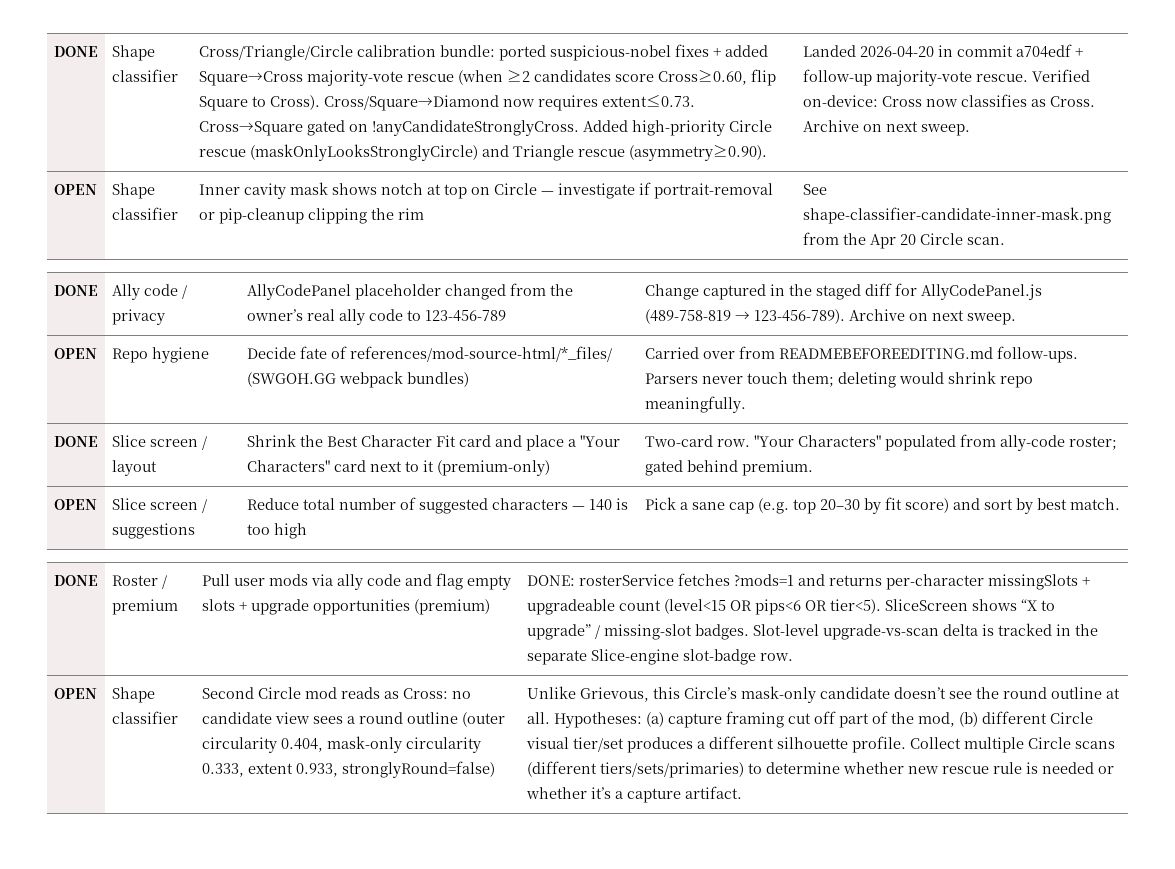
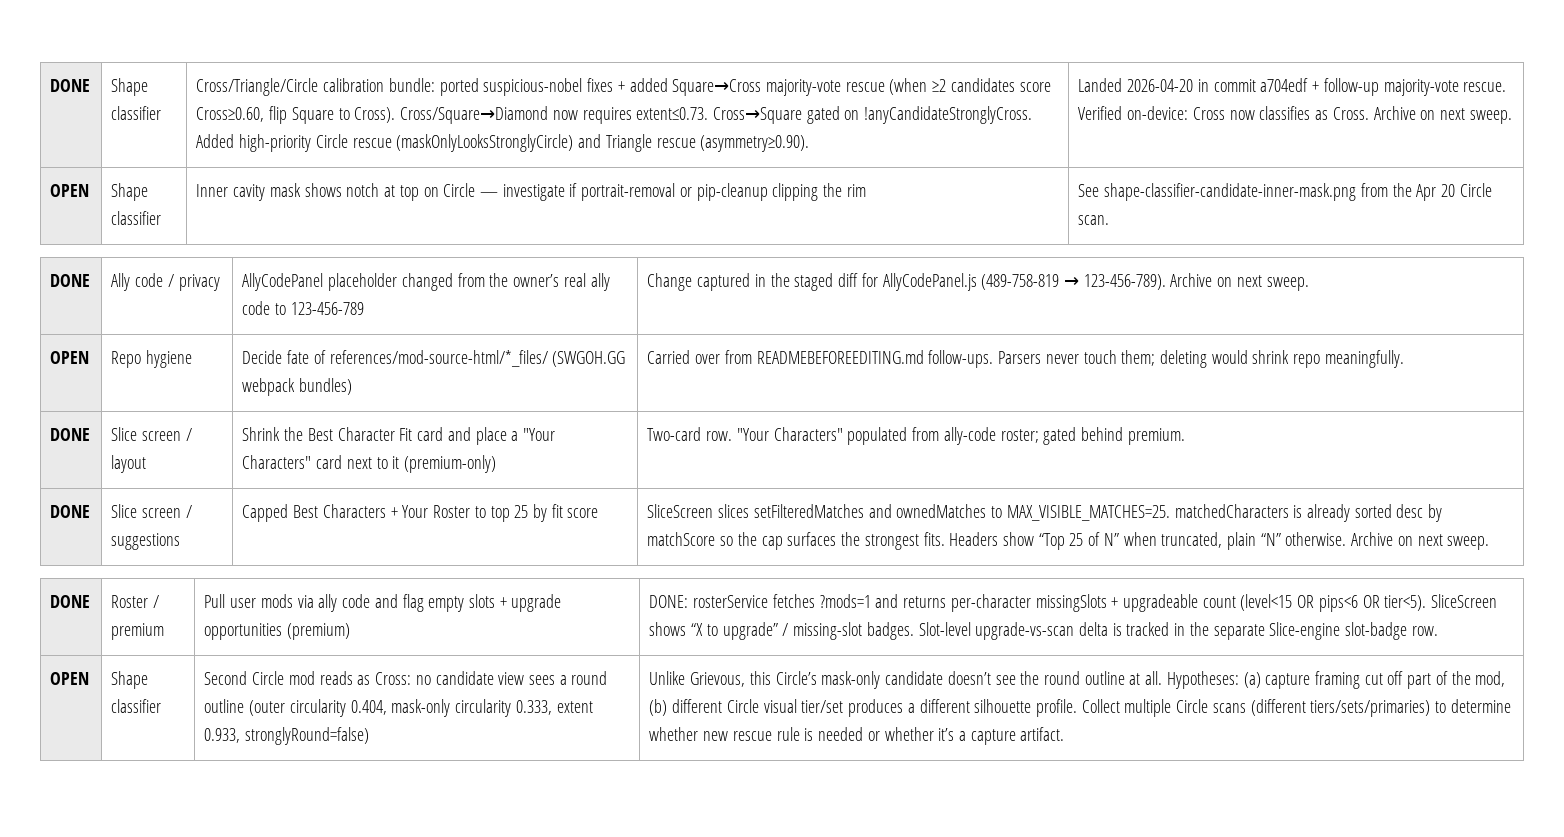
[53,499,97,510] OPEN -> [50,505,91,518] DONE
[246,497,628,514] [246,523,307,539] [644,497,1120,514] Reduce total number of suggested characters — 140 is too high | Pick a sane cap (e.g. top 20–30 by fit score) and sort by best match. -> [242,504,599,522] [647,504,1443,522] [647,532,1490,550] Capped Best Characters + Your Roster to top 25 by fit score | SliceScreen slices setFilteredMatches and ownedMatches to MAX_VISIBLE_MATCHES=25. matchedCharacters is already sorted desc by matchScore so the cap surfaces the strongest fits. Headers show “Top 25 of N” when truncated, plain “N” otherwise. Archive on next sweep.

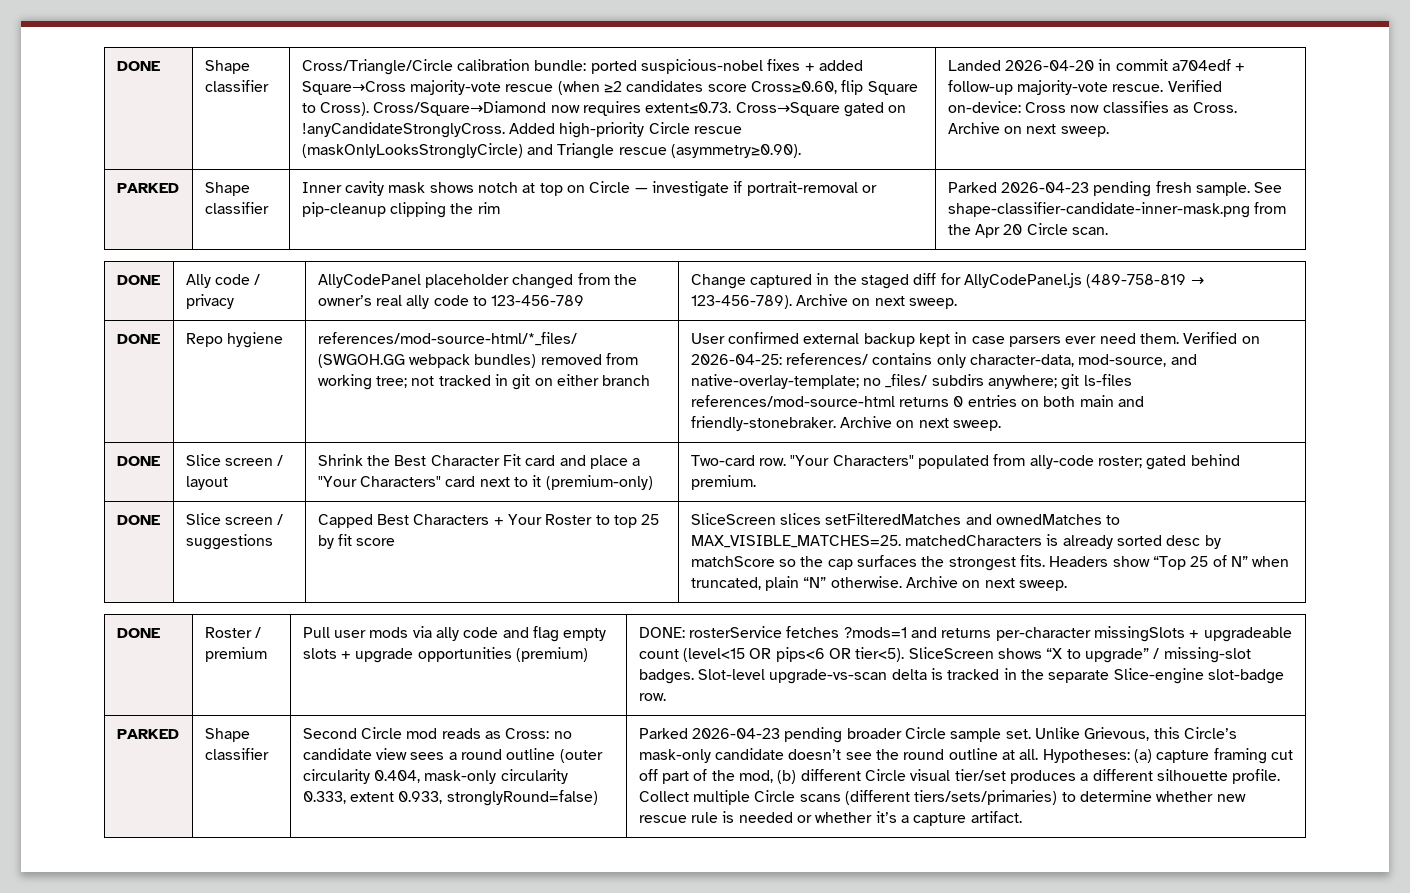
[50,184,90,197] OPEN -> [116,183,179,193] PARKED
(866, 190) none -> [947,181,1251,197] Parked 2026-04-23 pending fresh sample.
[50,351,90,364] OPEN -> [116,334,160,344] DONE
[242,350,326,364] Decide fate of -> (284, 340) none
[647,350,1404,368] | Carried over from READMEBEFOREEDITING.md follow-ups. Parsers never touch them; deleting would shrink repo meaningfully. -> [540,353,639,365] [317,374,651,390] [690,332,1260,347] [690,353,1197,368] [690,374,1132,390] [690,395,1145,407] [690,416,1002,431] removed from working tree; not tracked in git on either branch | User confirmed external backup kept in case parsers ever need them. Verified on 2026-04-25: references/ contains only character-data, mod-source, and native-overlay-template; no _files/ subdirs anywhere; git ls-files references/mod-source-html returns 0 entries on both main and friendly-stonebraker. Archive on next sweep.
[50,672,90,685] OPEN -> [116,729,179,739] PARKED
(370, 736) none -> [638,727,1031,743] Parked 2026-04-23 pending broader Circle sample set.

